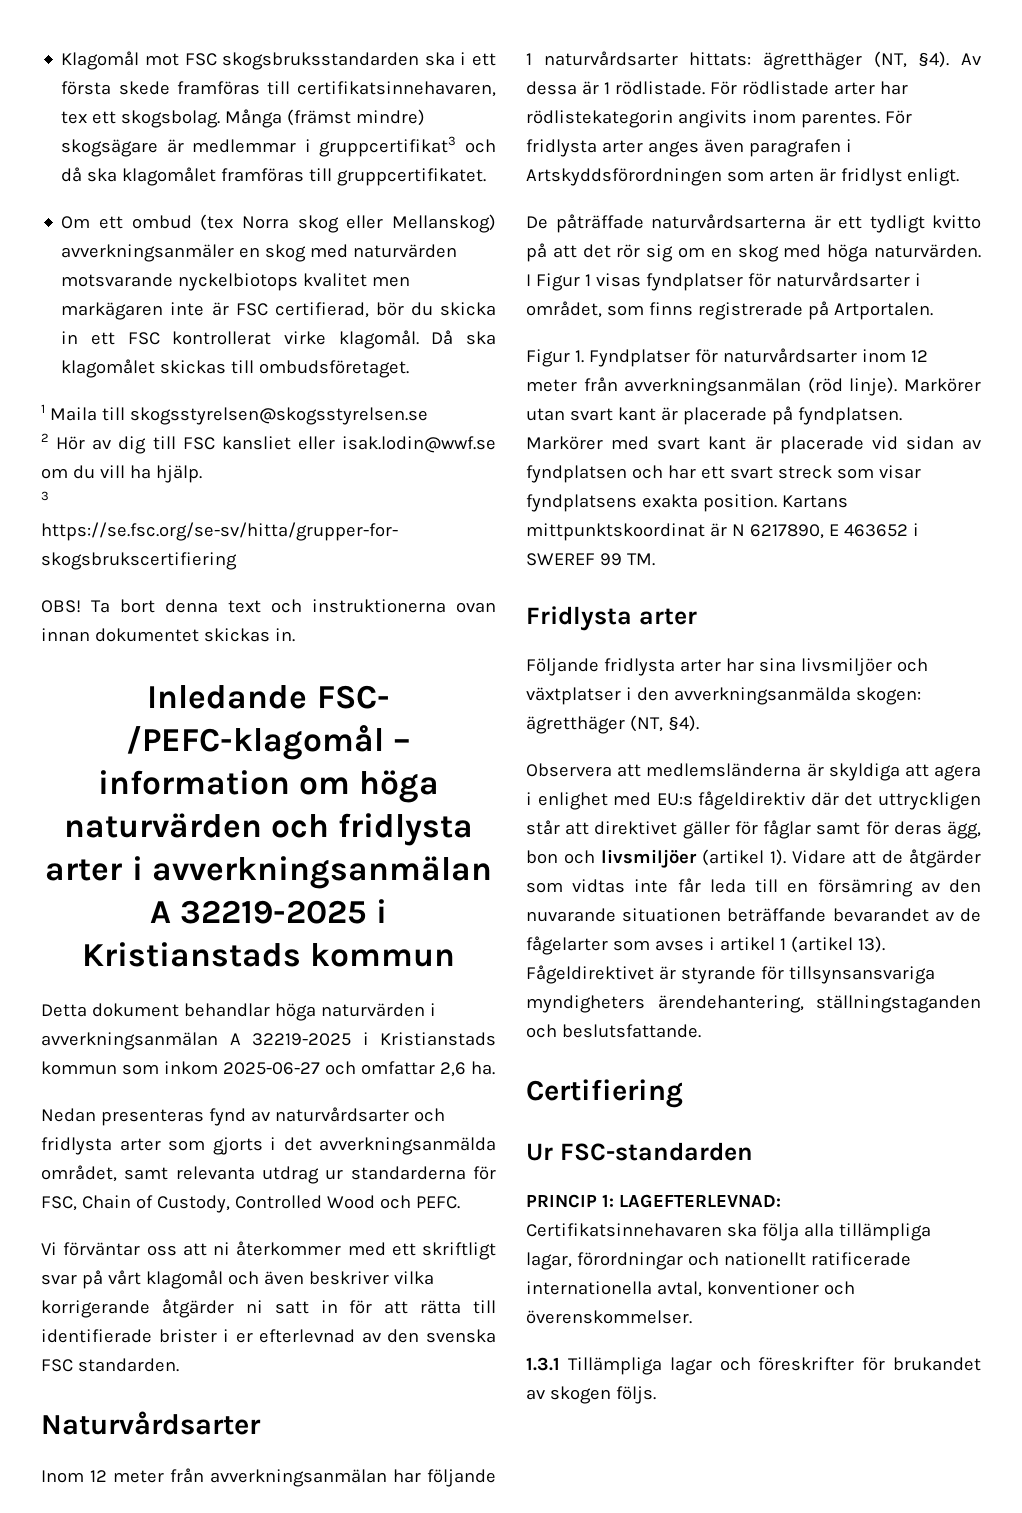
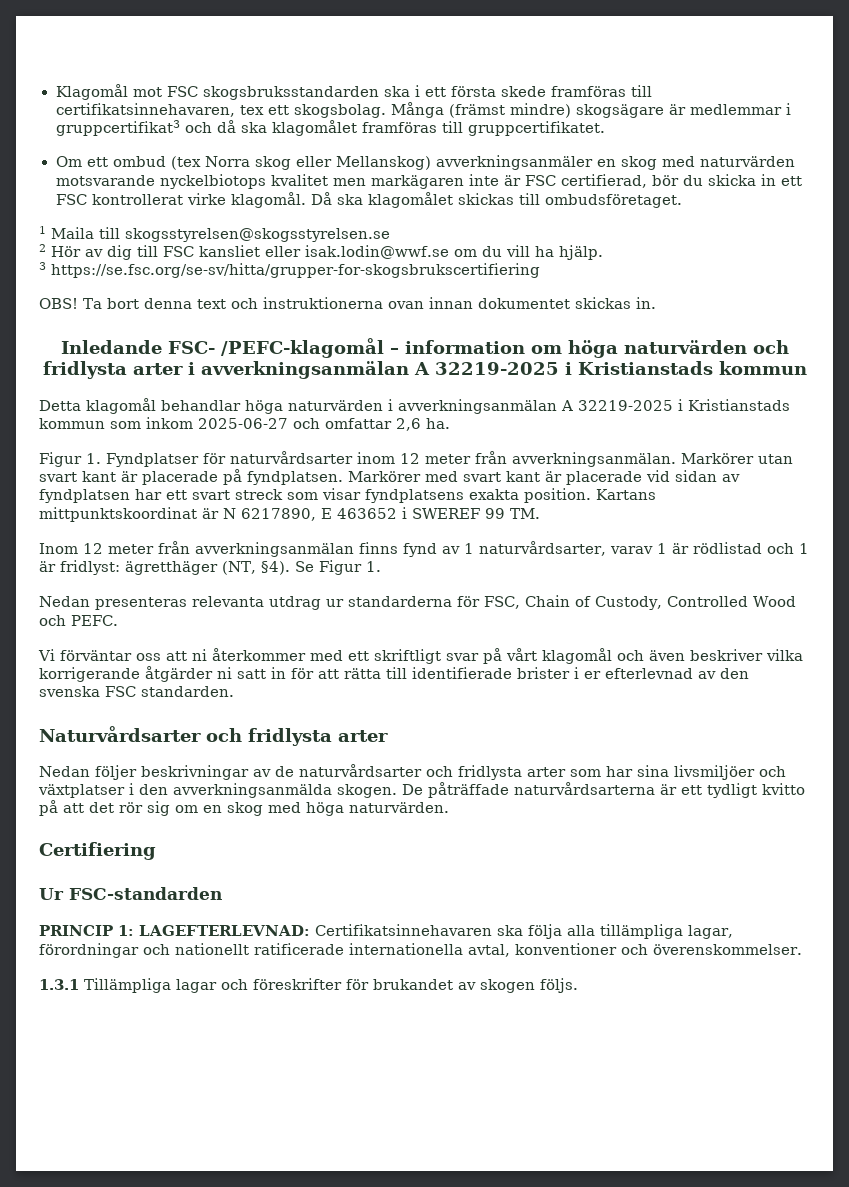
[91,1003,179,1017] dokument -> [86,398,156,414] klagomål
[41,1107,445,1126] [41,1137,496,1155] [41,1165,169,1182] Nedan presenteras fynd av naturvårdsarter och fridlysta arter som gjorts i det avverkningsanmälda området, samt -> [39,451,793,467] [39,469,740,485] [39,488,656,503] [39,507,540,522] [39,541,809,557] [39,560,381,575] [39,596,187,610] Figur 1. Fyndplatser för naturvårdsarter inom 12 meter från avverkningsanmälan. Markörer utan svart kant är placerade på fyndplatsen. Markörer med svart kant är placerade vid sidan av fyndplatsen har ett svart streck som visar fyndplatsens exakta position. Kartans mittpunktskoordinat är N 6217890, E 463652 i SWEREF 99 TM. // Inom 12 meter från avverkningsanmälan finns fynd av 1 naturvårdsarter, varav 1 är rödlistad och 1 är fridlyst: ägretthäger (NT, §4). Se Figur 1. // Nedan presenteras
[41,1468,496,1487] [526,51,981,70] [526,81,908,95] [526,110,912,128] [526,139,852,157] [526,168,959,186] // Inom 12 meter från avverkningsanmälan har följande 1 naturvårdsarter hittats: ägretthäger (NT, §4). Av dessa är 1 rödlistade. För rödlistade arter har rödlistekategorin angivits inom parentes. För fridlysta arter anges även paragrafen i Artskyddsförordningen som arten är fridlyst enligt. // -> [206,728,388,746] [39,764,786,780] [38,783,397,798] och fridlysta arter // Nedan följer beskrivningar av de naturvårdsarter och fridlysta arter som har sina livsmiljöer och växtplatser i den avverkningsanmälda skogen.
[526,272,921,291] [526,301,933,320] [526,348,928,367] [526,377,981,396] [526,406,902,425] [526,436,981,454] [526,465,921,483] [526,494,848,512] [526,523,919,541] [526,553,655,566] [526,606,697,631] [526,658,928,676] [526,687,921,705] [526,715,699,734] [526,763,981,781] [526,791,981,810] [526,820,981,839] [526,849,981,868] [526,878,981,897] [526,908,981,922] [526,936,885,955] [526,965,935,984] [526,995,981,1013] [526,1024,701,1038] I Figur 1 visas fyndplatser för naturvårdsarter i området, som finns registrerade på Artportalen. // Figur 1. Fyndplatser för naturvårdsarter inom 12 meter från avverkningsanmälan (röd linje). Markörer utan svart kant är placerade på fyndplatsen. Markörer med svart kant är placerade vid sidan av fyndplatsen och har ett svart streck som visar fyndplatsens exakta position. Kartans mittpunktskoordinat är N 6217890, E 463652 i SWEREF 99 TM. // Fridlysta arter // Följande fridlysta arter har sina livsmiljöer och växtplatser i den avverkningsanmälda skogen: ägretthäger (NT, §4). // Observera att medlemsländerna är skyldiga att agera i enlighet med EU:s fågeldirektiv där det uttryckligen står att direktivet gäller för fåglar samt för deras ägg, bon och livsmiljöer (artikel 1). Vidare att de åtgärder som vidtas inte får leda till en försämring av den nuvarande situationen beträffande bevarandet av de fågelarter som avses i artikel 1 (artikel 13). Fågeldirektivet är styrande för tillsynsansvariga myndigheters ärendehantering, ställningstaganden och beslutsfattande. -> (449, 807) none

